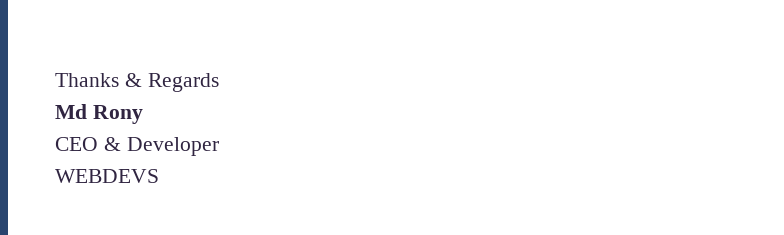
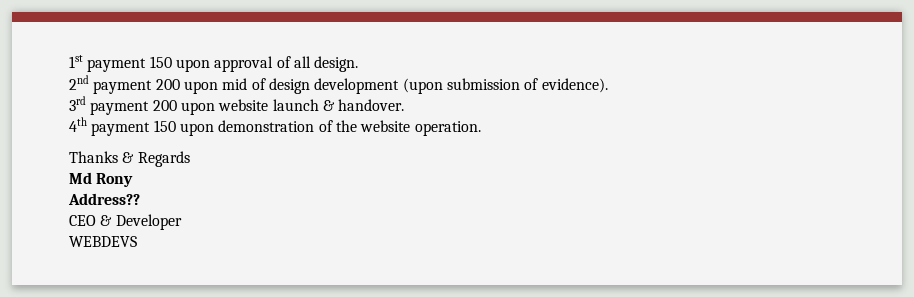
(55, 80) none -> [69,55,359,72] [69,75,608,94] [69,96,405,115] [69,117,481,136] 1st payment 150 upon approval of all design. // 2nd payment 200 upon mid of design development (upon submission of evidence). // 3rd payment 200 upon website launch & handover. // 4th payment 150 upon demonstration of the website operation. //
(143, 114) none -> [68,193,140,205] // Address??

